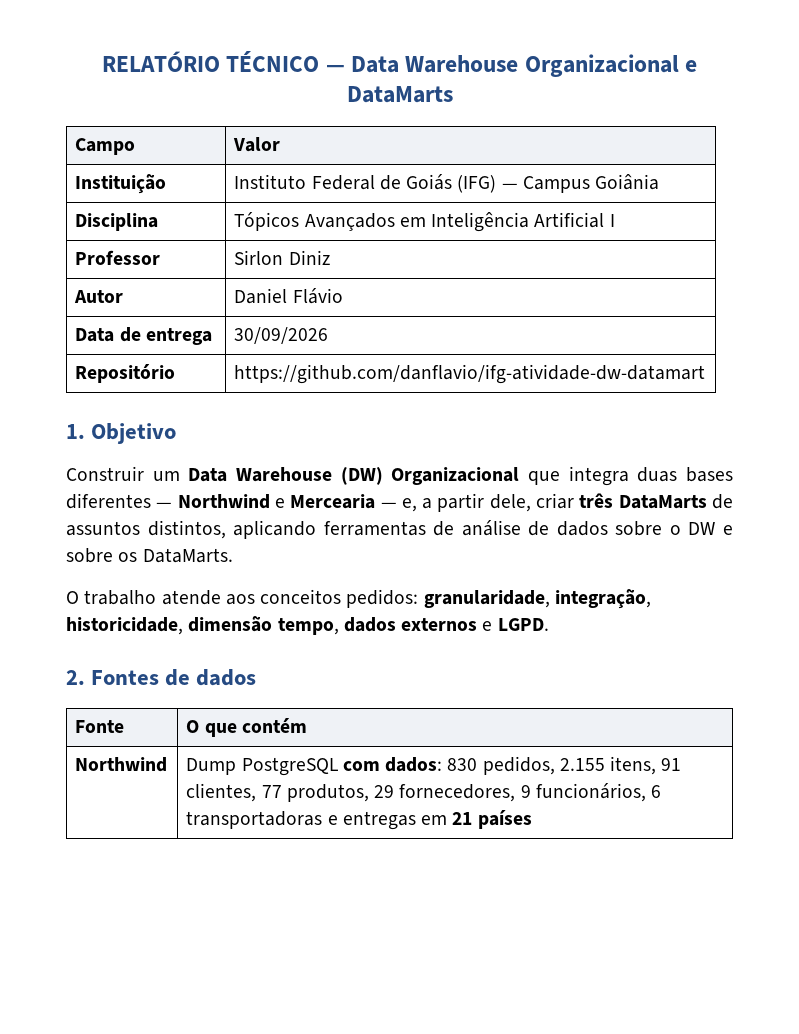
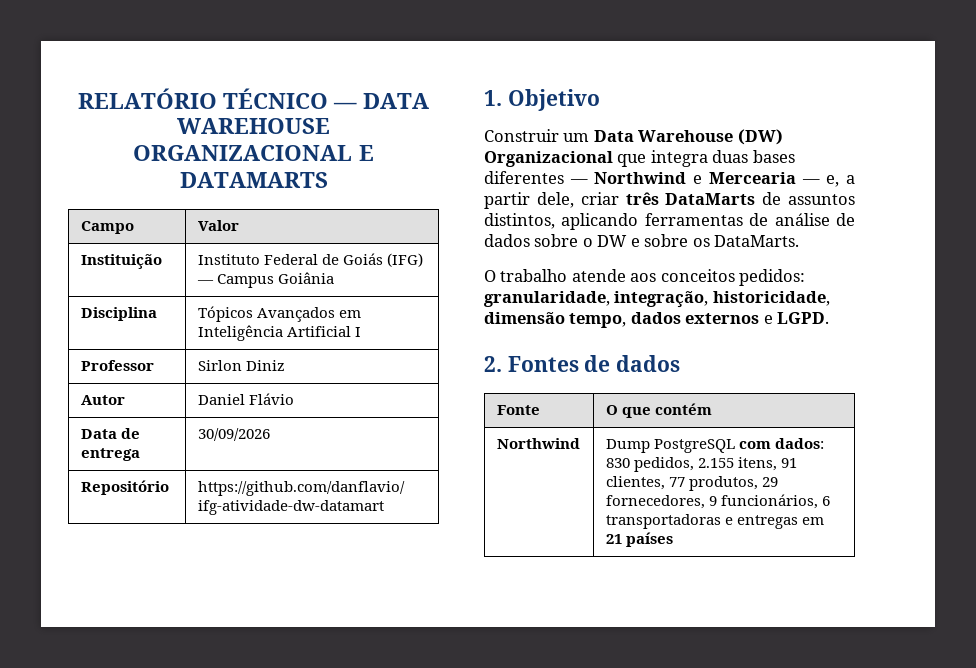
[351,54,698,77] [346,86,453,103] Data Warehouse Organizacional e DataMarts -> [363,93,430,109] [177,118,330,134] [133,145,374,161] [179,172,328,188] DATA WAREHOUSE ORGANIZACIONAL E DATAMARTS

